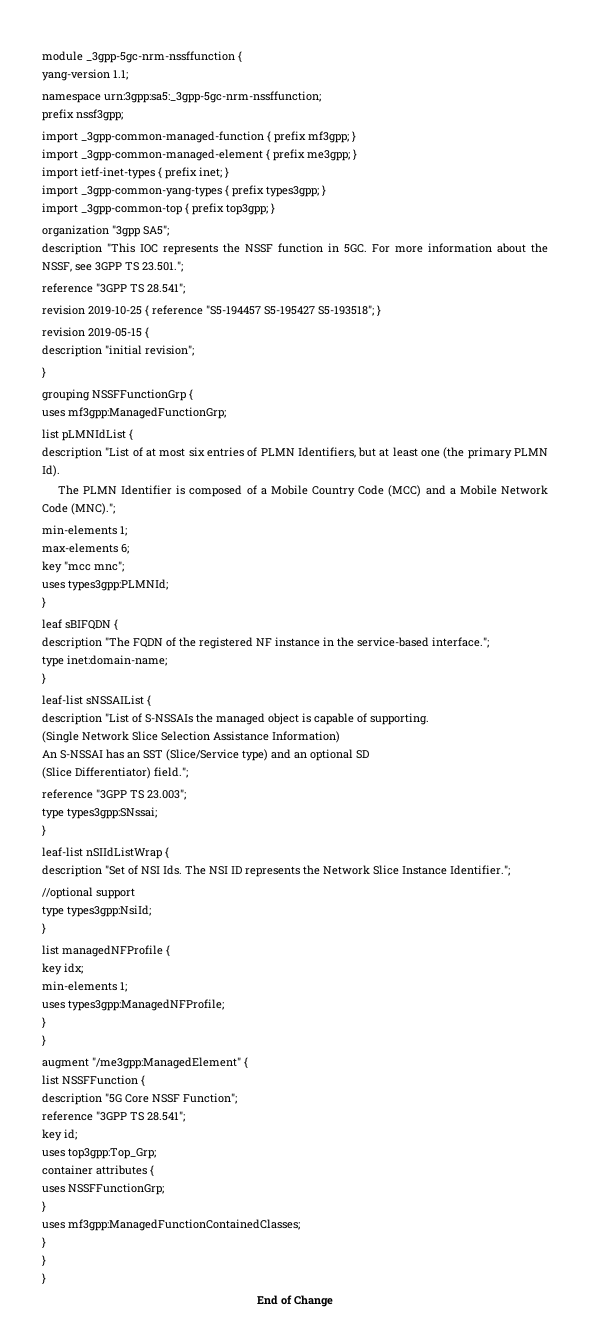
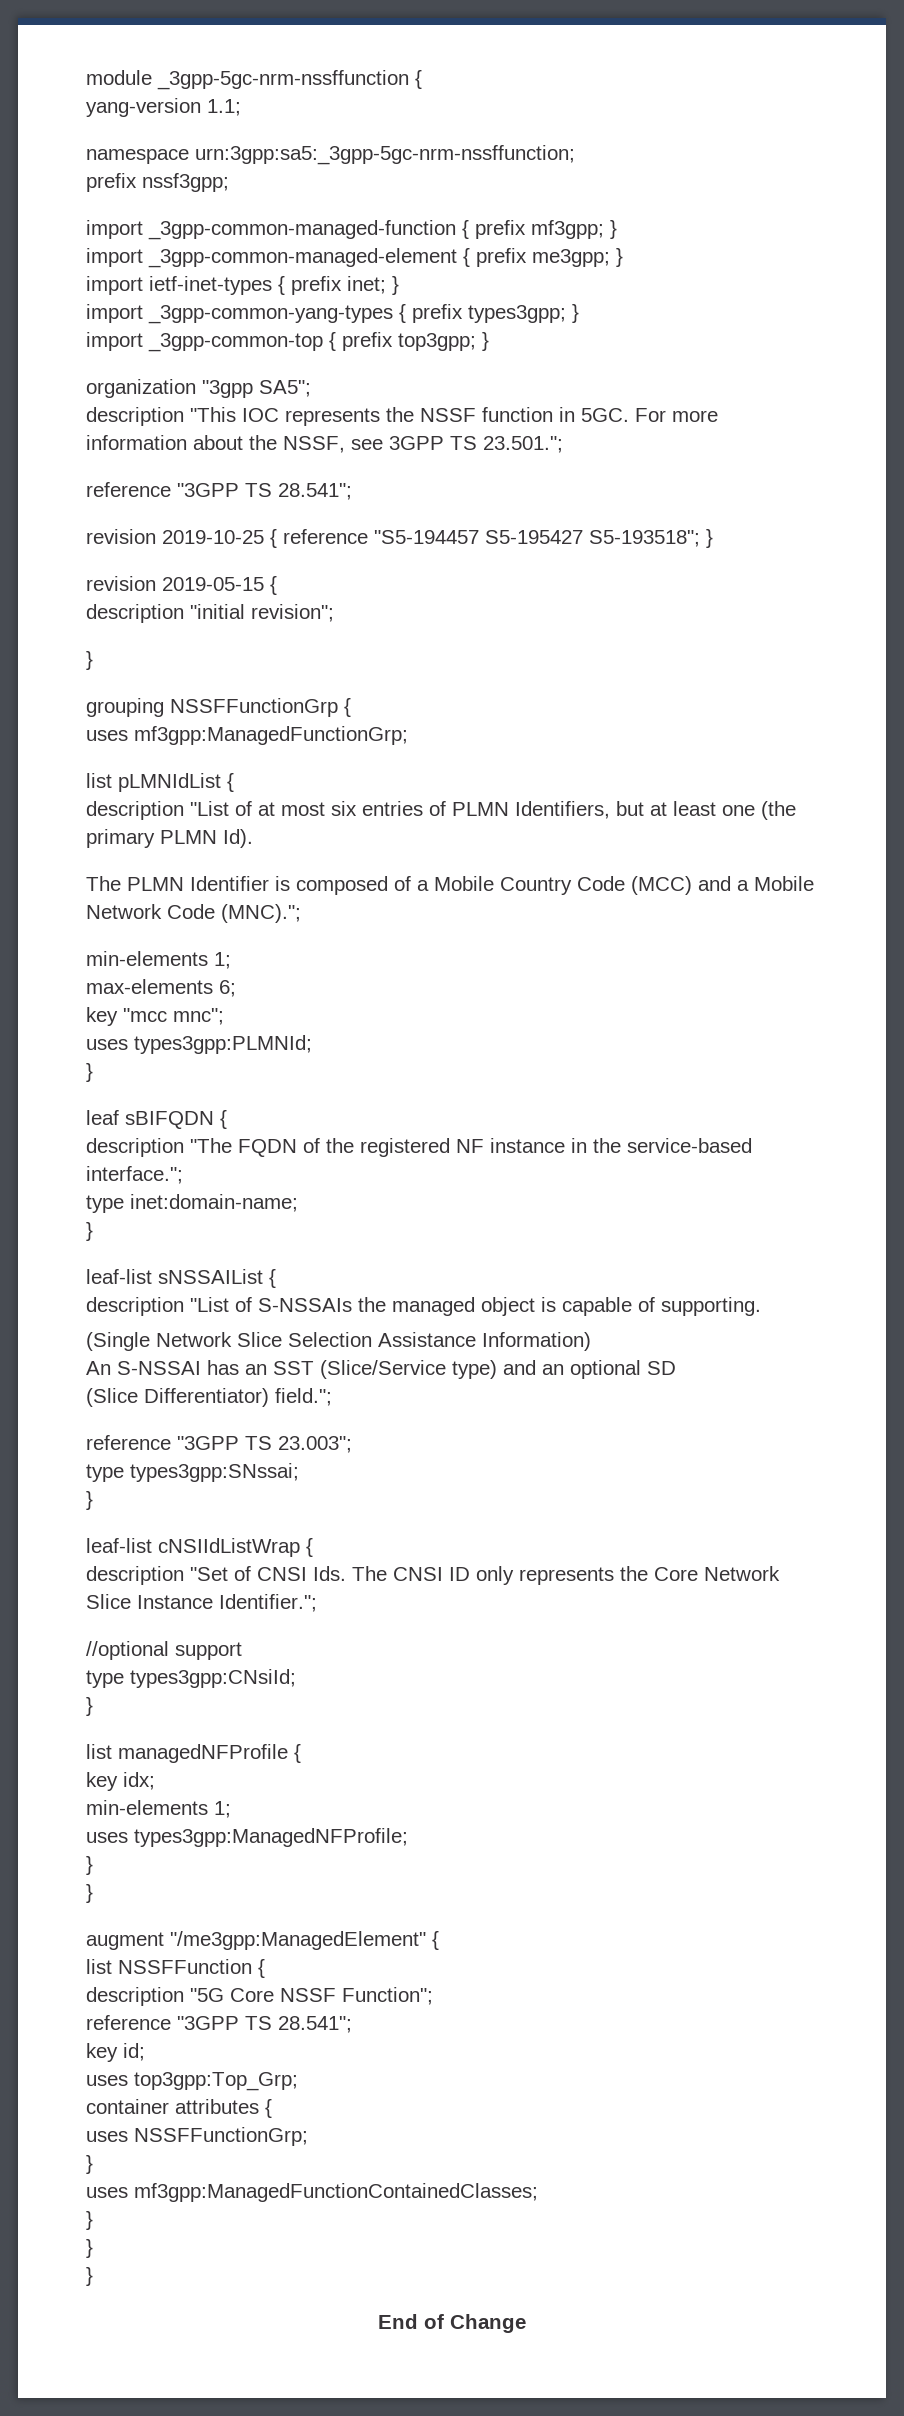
[86,847,162,859] nSIIdListWrap -> [158,1538,300,1557] cNSIIdListWrap
[141,866,160,875] NSI -> [257,1567,307,1581] CNSI
[209,865,320,877] NSI ID represents the -> [393,1566,698,1585] CNSI ID only represents the Core
[67,905,151,917] types3gpp:NsiId; -> [130,1669,296,1688] types3gpp:CNsiId;

